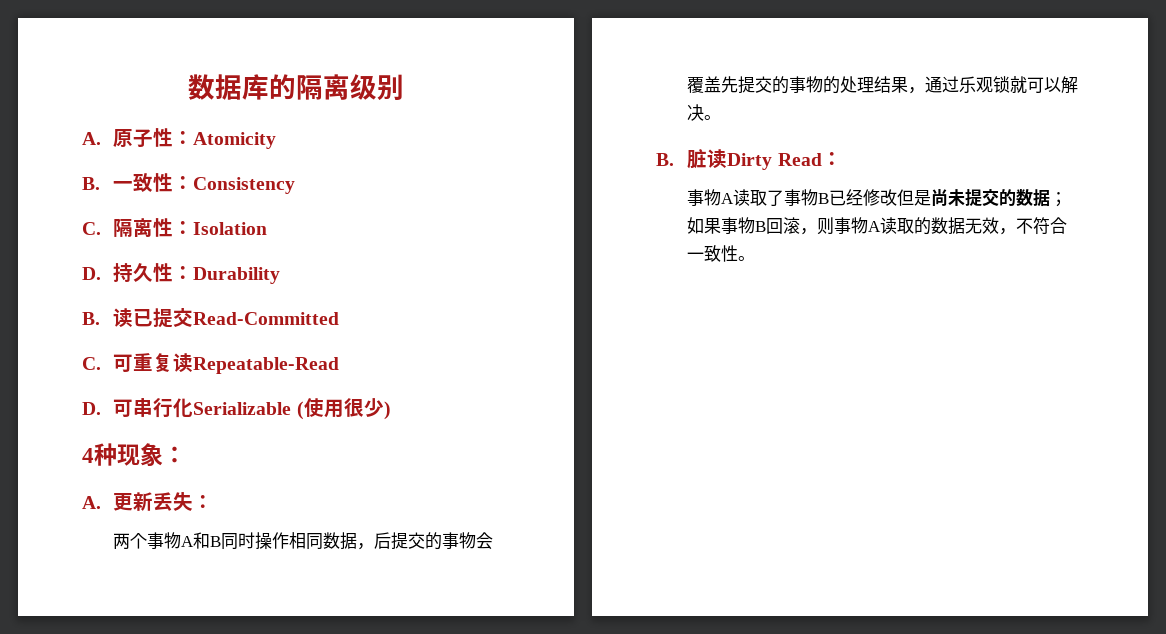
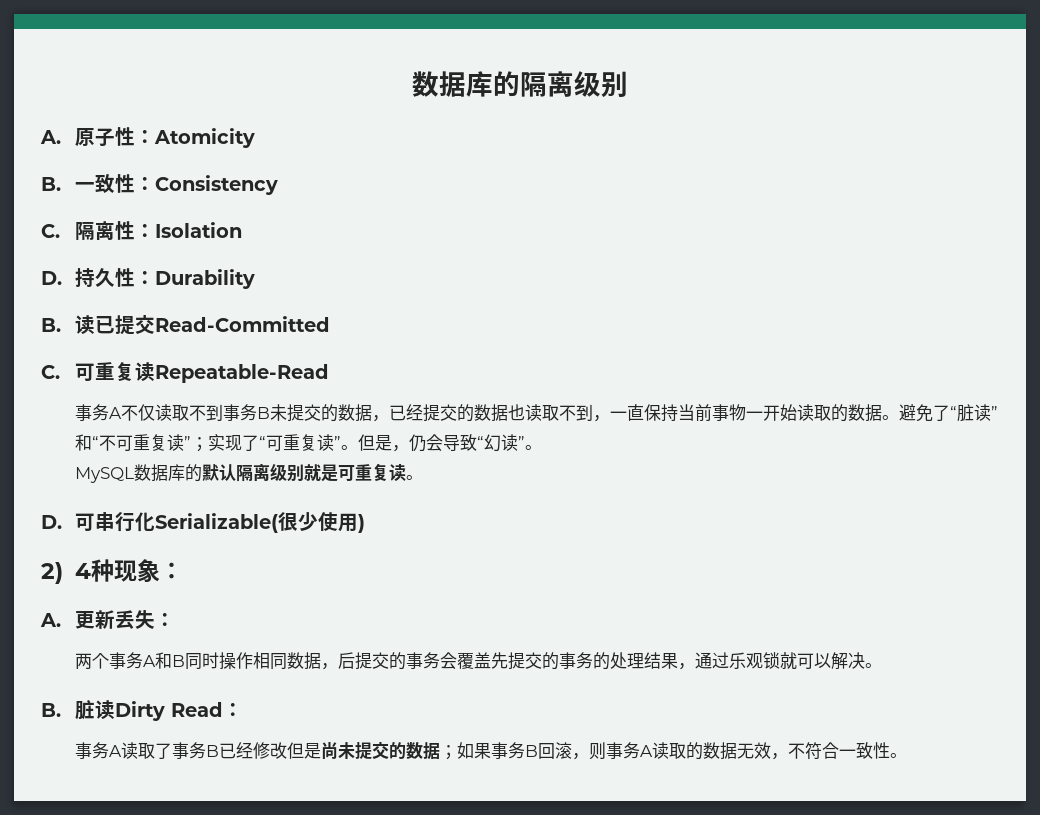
(340, 365) none -> [74,404,998,422] [74,434,542,452] [74,463,423,483] // 事务A不仅读取不到事务B未提交的数据，已经提交的数据也读取不到，一直保持当前事物一开始读取的数据。避免了“脏读”和“不可重复读”；实现了“可重复读”。但是，仍会导致“幻读”。 // MySQL数据库的默认隔离级别就是可重复读。
[193,398,384,420] Serializable (使用很少 -> [154,512,358,533] Serializable(很少使用
(391, 410) none -> [41,562,63,584] 2)
[164,532,182,549] 物 -> [125,652,143,669] 务
[459,532,477,549] 物 -> [422,652,440,669] 务
[806,76,824,93] 物 -> [575,652,593,669] 务
[704,189,722,206] 物 -> [91,742,109,759] 务
[801,189,819,206] 物 -> [188,742,206,759] 务
[738,217,756,234] 物 -> [507,742,525,759] 务
[851,217,869,234] 物 -> [622,742,640,759] 务

